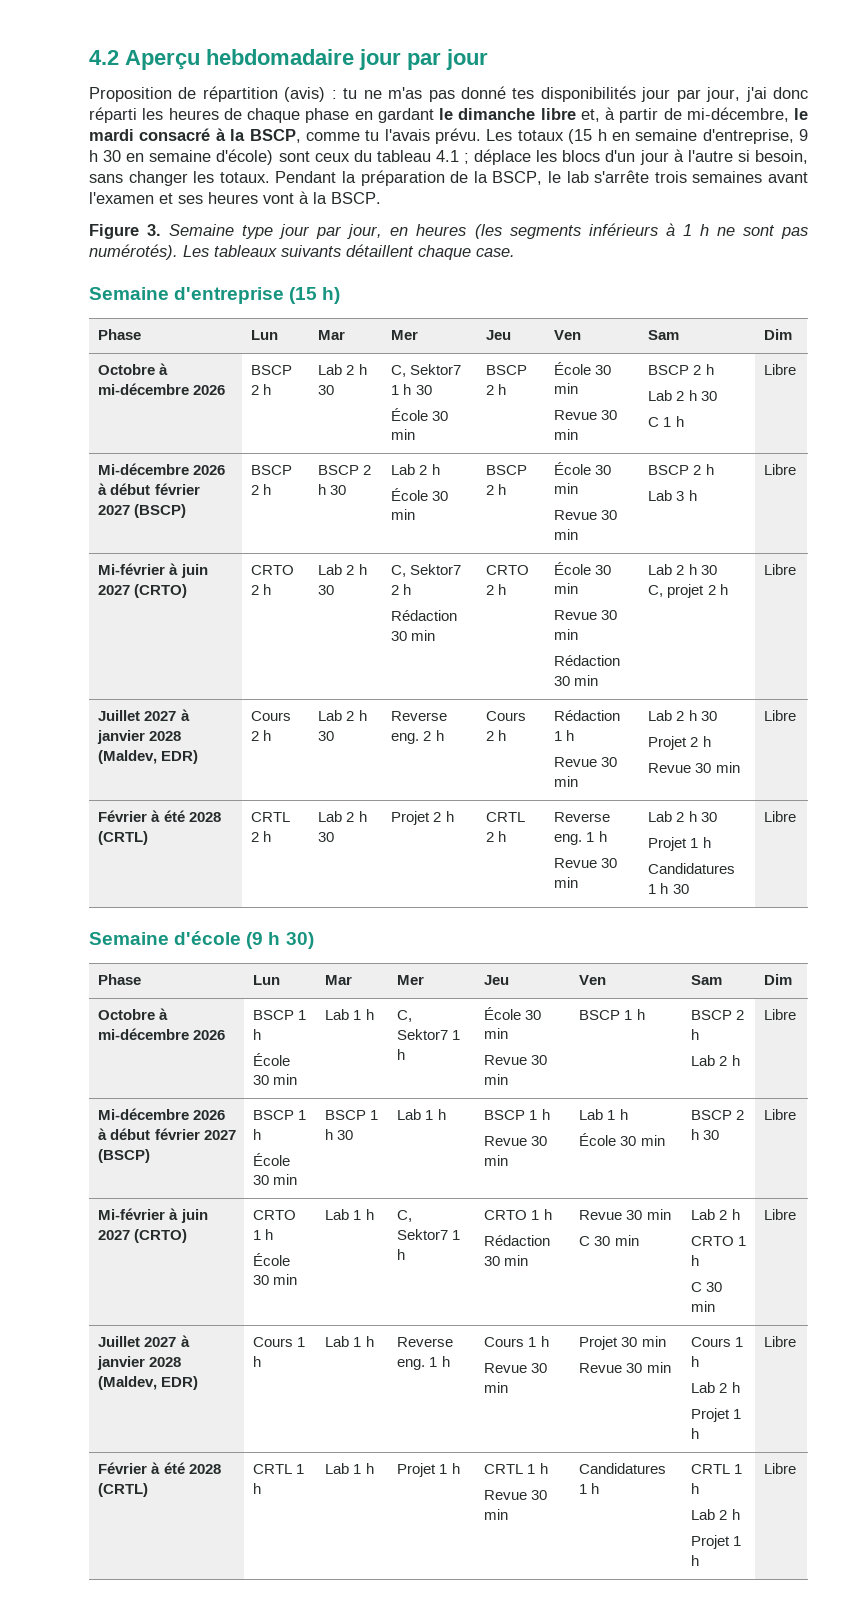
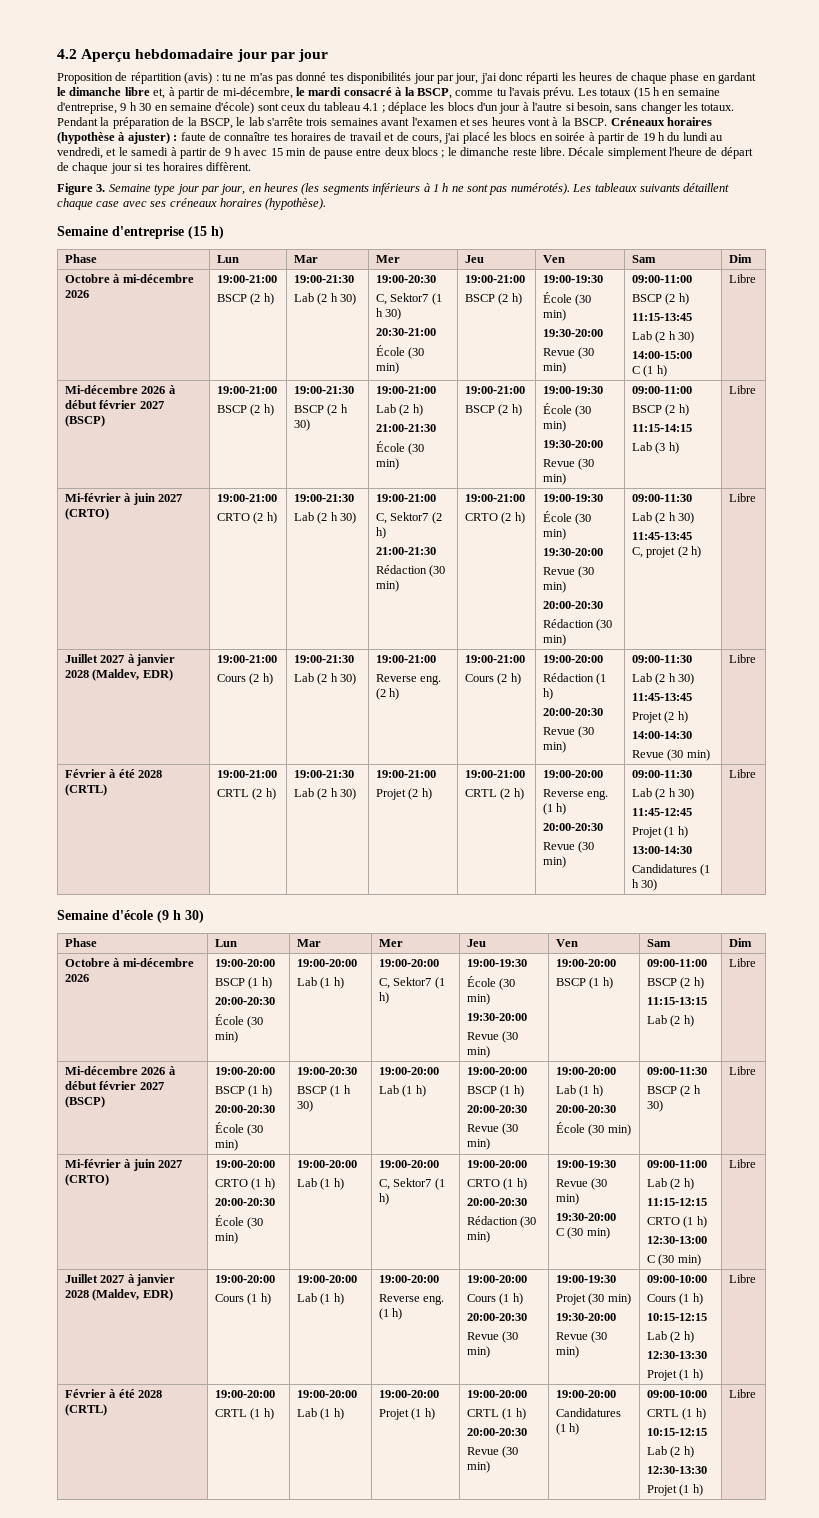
(381, 198) none -> [610,117,712,126] [57,132,724,144] [57,147,753,159] [57,162,252,174] Créneaux horaires (hypothèse à ajuster) : faute de connaître tes horaires de travail et de cours, j'ai placé les blocs en soirée à partir de 19 h du lundi au vendredi, et le samedi à partir de 9 h avec 15 min de pause entre deux blocs ; le dimanche reste libre. Décale simplement l'heure de départ de chaque jour si tes horaires diffèrent.
[476,248,515,257] case. -> [96,198,327,210] case avec ses créneaux horaires (hypothèse).
[251,365,293,375] [251,384,272,395] [318,364,367,375] [318,385,335,395] [391,364,462,377] [391,384,432,395] [391,408,449,421] [391,429,416,440] [486,365,528,375] [486,384,507,395] [554,362,612,375] [554,383,579,394] [554,410,618,420] [554,429,579,440] [648,364,714,375] [648,390,717,401] [648,416,684,427] [764,364,797,375] [98,463,226,475] [98,483,200,495] [98,504,187,518] [251,465,293,475] [251,484,272,495] [318,465,372,475] [318,484,347,495] [391,464,440,475] [391,488,449,501] [391,509,416,520] [486,465,528,475] [486,484,507,495] [554,462,612,475] [554,483,579,494] [554,510,618,520] [554,529,579,540] [648,464,714,475] [648,490,697,501] [764,464,797,475] [98,563,208,578] [98,584,188,598] [251,565,295,575] [251,584,272,595] [318,564,367,575] [318,585,335,595] [391,564,462,577] [391,584,412,595] [391,610,458,621] [391,630,436,641] [486,565,530,575] [486,584,507,595] [554,562,612,575] [554,583,579,594] [554,610,618,620] [554,629,579,640] [554,655,621,666] [554,675,599,686] [648,564,717,575] BSCP 2 h | Lab 2 h 30 | C, Sektor7 1 h 30 // École 30 min | BSCP 2 h | École 30 min // Revue 30 min | BSCP 2 h // Lab 2 h 30 // C 1 h | Libre // Mi-décembre 2026 à début février 2027 (BSCP) | BSCP 2 h | BSCP 2 h 30 | Lab 2 h // École 30 min | BSCP 2 h | École 30 min // Revue 30 min | BSCP 2 h // Lab 3 h | Libre // Mi-février à juin 2027 (CRTO) | CRTO 2 h | Lab 2 h 30 | C, Sektor7 2 h // Rédaction 30 min | CRTO 2 h | École 30 min // Revue 30 min // Rédaction 30 min | Lab 2 h 30 -> [216,275,277,283] [216,293,274,305] [293,275,354,283] [293,293,357,305] [375,275,436,283] [375,293,442,305] [375,308,402,320] [375,328,436,336] [375,345,425,359] [375,362,399,374] [464,275,525,283] [464,293,522,305] [542,275,603,283] [542,292,592,306] [542,309,566,321] [542,329,603,337] [542,347,595,359] [542,362,566,374] [631,275,692,283] [631,293,689,305] [631,313,692,321] [631,331,695,343] [631,351,692,359] [631,365,667,377] [728,274,756,283] [64,385,176,394] [64,400,164,409] [64,415,105,427] [216,386,277,394] [216,404,274,416] [293,386,354,394] [293,404,348,416] [293,419,310,431] [375,386,436,394] [375,404,423,416] [375,424,436,432] [375,441,425,455] [375,458,399,470] [464,386,525,394] [464,404,522,416] [542,386,603,394] [542,403,592,417] [542,420,566,432] [542,440,603,448] [542,458,595,470] [542,473,566,485] [631,386,692,394] [631,404,689,416] [631,424,692,432] [631,442,679,454] [728,385,756,394] [64,493,183,505] [64,508,109,520] [216,494,277,502] [216,512,277,524] [293,494,354,502] [293,512,357,524] [375,494,436,502] [375,512,442,524] [375,527,386,539] [375,547,436,555] [375,565,446,577] [375,580,399,592] [464,494,525,502] [464,512,525,524] [542,494,603,502] [542,511,592,525] [542,528,566,540] [542,548,603,556] [542,566,595,578] [542,581,566,593] [542,601,603,609] [542,619,613,631] [542,634,566,646] [631,494,692,502] [631,512,695,524] [631,532,692,540] 19:00-21:00 // BSCP (2 h) | 19:00-21:30 // Lab (2 h 30) | 19:00-20:30 // C, Sektor7 (1 h 30) // 20:30-21:00 // École (30 min) | 19:00-21:00 // BSCP (2 h) | 19:00-19:30 // École (30 min) // 19:30-20:00 // Revue (30 min) | 09:00-11:00 // BSCP (2 h) // 11:15-13:45 // Lab (2 h 30) // 14:00-15:00 // C (1 h) | Libre // Mi-décembre 2026 à début février 2027 (BSCP) | 19:00-21:00 // BSCP (2 h) | 19:00-21:30 // BSCP (2 h 30) | 19:00-21:00 // Lab (2 h) // 21:00-21:30 // École (30 min) | 19:00-21:00 // BSCP (2 h) | 19:00-19:30 // École (30 min) // 19:30-20:00 // Revue (30 min) | 09:00-11:00 // BSCP (2 h) // 11:15-14:15 // Lab (3 h) | Libre // Mi-février à juin 2027 (CRTO) | 19:00-21:00 // CRTO (2 h) | 19:00-21:30 // Lab (2 h 30) | 19:00-21:00 // C, Sektor7 (2 h) // 21:00-21:30 // Rédaction (30 min) | 19:00-21:00 // CRTO (2 h) | 19:00-19:30 // École (30 min) // 19:30-20:00 // Revue (30 min) // 20:00-20:30 // Rédaction (30 min) | 09:00-11:30 // Lab (2 h 30) // 11:45-13:45
[707,584,728,595] [764,564,797,575] [98,709,190,721] [97,730,182,744] [98,750,199,764] [251,711,292,721] [251,730,272,741] [318,710,367,721] [318,731,335,741] [391,711,448,721] [391,730,444,744] [486,711,527,721] [486,730,507,741] [554,710,621,721] [554,730,575,741] [554,757,618,767] [554,776,579,787] [648,710,717,721] [648,736,711,750] [648,762,740,773] [764,710,797,721] [98,810,221,822] [98,831,149,845] [251,812,291,822] [251,831,272,842] [318,811,367,822] [318,832,335,842] [391,811,454,825] [486,812,526,822] [486,831,507,842] [554,812,611,822] [554,831,607,845] [554,858,618,868] [554,877,579,888] [648,811,717,822] [648,837,711,851] [648,863,736,874] [648,883,689,894] 2 h | Libre // Juillet 2027 à janvier 2028 (Maldev, EDR) | Cours 2 h | Lab 2 h 30 | Reverse eng. 2 h | Cours 2 h | Rédaction 1 h // Revue 30 min | Lab 2 h 30 // Projet 2 h // Revue 30 min | Libre // Février à été 2028 (CRTL) | CRTL 2 h | Lab 2 h 30 | Projet 2 h | CRTL 2 h | Reverse eng. 1 h // Revue 30 min | Lab 2 h 30 // Projet 1 h // Candidatures 1 h 30 -> [677,546,702,558] [728,493,756,502] [64,654,176,666] [64,669,173,681] [216,655,277,663] [216,673,273,685] [293,655,354,663] [293,673,357,685] [375,655,436,663] [375,674,442,685] [375,688,400,700] [464,655,525,663] [464,673,521,685] [542,655,603,663] [542,673,607,685] [542,688,553,700] [542,708,603,716] [542,726,595,738] [542,741,566,753] [631,655,692,663] [631,673,695,685] [631,693,692,701] [631,711,688,723] [631,731,692,739] [631,749,710,761] [728,654,756,663] [64,769,163,778] [64,784,107,796] [216,770,277,778] [216,788,276,800] [293,770,354,778] [293,788,357,800] [375,770,436,778] [375,788,432,800] [464,770,525,778] [464,788,524,800] [542,770,603,778] [542,789,609,800] [542,803,567,815] [542,823,603,831] [542,841,595,853] [542,856,566,868] [631,770,692,778] [631,788,695,800] [631,808,692,816] [631,826,688,838] [631,846,692,854] [631,864,711,876] [631,879,658,891] (2 h) | Libre // Juillet 2027 à janvier 2028 (Maldev, EDR) | 19:00-21:00 // Cours (2 h) | 19:00-21:30 // Lab (2 h 30) | 19:00-21:00 // Reverse eng. (2 h) | 19:00-21:00 // Cours (2 h) | 19:00-20:00 // Rédaction (1 h) // 20:00-20:30 // Revue (30 min) | 09:00-11:30 // Lab (2 h 30) // 11:45-13:45 // Projet (2 h) // 14:00-14:30 // Revue (30 min) | Libre // Février à été 2028 (CRTL) | 19:00-21:00 // CRTL (2 h) | 19:00-21:30 // Lab (2 h 30) | 19:00-21:00 // Projet (2 h) | 19:00-21:00 // CRTL (2 h) | 19:00-20:00 // Reverse eng. (1 h) // 20:00-20:30 // Revue (30 min) | 09:00-11:30 // Lab (2 h 30) // 11:45-12:45 // Projet (1 h) // 13:00-14:30 // Candidatures (1 h 30)
[253,1010,307,1020] [253,1029,262,1040] [253,1053,291,1066] [253,1074,298,1085] [325,1009,374,1020] [397,1010,413,1022] [397,1029,461,1040] [397,1049,406,1060] [484,1007,542,1020] [484,1028,509,1039] [484,1055,548,1065] [484,1074,509,1085] [579,1009,645,1020] [691,1010,745,1020] [691,1029,700,1040] [691,1055,740,1066] [764,1009,797,1020] [98,1108,226,1120] [98,1128,236,1140] [98,1149,151,1163] [253,1110,307,1120] [253,1129,262,1140] [253,1153,291,1166] [253,1174,298,1185] [325,1110,379,1120] [325,1129,354,1140] [397,1109,446,1120] [484,1109,550,1120] [484,1136,548,1146] [484,1155,509,1166] [579,1109,628,1120] [579,1133,665,1146] [691,1110,745,1120] [691,1129,720,1140] [764,1109,797,1120] [98,1208,208,1223] [98,1229,188,1243] [253,1210,297,1220] [253,1229,274,1240] [253,1253,291,1266] [253,1274,298,1285] [325,1209,374,1220] [397,1210,413,1222] [397,1229,461,1240] [397,1249,406,1260] [484,1209,552,1220] [484,1235,551,1246] [484,1255,529,1266] [579,1209,671,1220] [579,1235,639,1246] [691,1209,740,1220] [691,1236,747,1246] [691,1255,700,1266] [691,1282,723,1292] [691,1301,716,1312] [764,1209,797,1220] [98,1335,190,1347] [97,1356,182,1370] [98,1376,199,1390] [253,1337,306,1347] [253,1356,262,1367] [325,1336,374,1347] [397,1337,454,1347] [397,1356,450,1370] [484,1336,549,1347] [484,1363,548,1373] [484,1382,509,1393] [579,1336,666,1350] [579,1362,671,1373] [691,1337,744,1347] [691,1356,700,1367] [691,1382,740,1393] [691,1408,742,1422] [691,1428,700,1439] [764,1336,797,1347] [98,1462,221,1474] [98,1483,149,1497] [253,1464,305,1474] [253,1483,262,1494] [325,1463,374,1474] [397,1463,460,1477] [484,1463,548,1474] [484,1490,548,1500] [484,1509,509,1520] [579,1463,667,1474] [579,1483,600,1494] [691,1464,743,1474] [691,1483,700,1494] [691,1509,740,1520] [691,1535,742,1549] [691,1555,700,1566] BSCP 1 h // École 30 min | Lab 1 h | C, Sektor7 1 h | École 30 min // Revue 30 min | BSCP 1 h | BSCP 2 h // Lab 2 h | Libre // Mi-décembre 2026 à début février 2027 (BSCP) | BSCP 1 h // École 30 min | BSCP 1 h 30 | Lab 1 h | BSCP 1 h // Revue 30 min | Lab 1 h // École 30 min | BSCP 2 h 30 | Libre // Mi-février à juin 2027 (CRTO) | CRTO 1 h // École 30 min | Lab 1 h | C, Sektor7 1 h | CRTO 1 h // Rédaction 30 min | Revue 30 min // C 30 min | Lab 2 h // CRTO 1 h // C 30 min | Libre // Juillet 2027 à janvier 2028 (Maldev, EDR) | Cours 1 h | Lab 1 h | Reverse eng. 1 h | Cours 1 h // Revue 30 min | Projet 30 min // Revue 30 min | Cours 1 h // Lab 2 h // Projet 1 h | Libre // Février à été 2028 (CRTL) | CRTL 1 h | Lab 1 h | Projet 1 h | CRTL 1 h // Revue 30 min | Candidatures 1 h | CRTL 1 h // Lab 2 h // Projet 1 h -> [214,959,275,967] [214,977,272,989] [214,997,275,1005] [214,1014,264,1028] [214,1031,238,1043] [296,959,357,967] [296,977,344,989] [378,959,439,967] [378,977,445,989] [378,992,389,1004] [466,959,527,967] [466,976,516,990] [466,993,490,1005] [466,1013,527,1021] [466,1031,519,1043] [466,1046,490,1058] [555,959,616,967] [555,977,613,989] [646,959,707,967] [646,977,704,989] [646,997,707,1005] [646,1015,694,1027] [728,958,756,967] [64,1066,176,1075] [64,1081,164,1090] [64,1096,105,1108] [214,1067,275,1075] [214,1085,272,1097] [214,1105,275,1113] [214,1122,264,1136] [214,1139,238,1151] [296,1067,357,1075] [296,1085,351,1097] [296,1100,313,1112] [378,1067,439,1075] [378,1085,426,1097] [466,1067,527,1075] [466,1085,524,1097] [466,1105,527,1113] [466,1123,519,1135] [466,1138,490,1150] [555,1067,616,1075] [555,1085,603,1097] [555,1105,616,1113] [555,1122,631,1136] [646,1067,707,1075] [646,1085,701,1097] [646,1100,663,1112] [728,1066,756,1075] [64,1159,183,1171] [64,1174,109,1186] [214,1160,275,1168] [214,1178,275,1190] [214,1198,275,1206] [214,1215,264,1229] [214,1232,238,1244] [296,1160,357,1168] [296,1178,344,1190] [378,1160,439,1168] [378,1178,445,1190] [378,1193,389,1205] [466,1160,527,1168] [466,1178,527,1190] [466,1198,527,1206] [466,1216,537,1228] [466,1231,490,1243] [555,1160,616,1168] [555,1178,608,1190] [555,1193,579,1205] [555,1213,616,1221] [555,1227,610,1239] [646,1160,707,1168] [646,1178,694,1190] [646,1198,707,1206] [646,1216,707,1228] [646,1236,707,1244] [646,1254,701,1266] [728,1159,756,1168] [64,1274,176,1286] [64,1289,173,1301] [214,1275,275,1283] [214,1293,271,1305] [296,1275,357,1283] [296,1293,344,1305] [378,1275,439,1283] [378,1294,445,1305] [378,1308,403,1320] [466,1275,527,1283] [466,1293,523,1305] [466,1313,527,1321] [466,1331,519,1343] [466,1346,490,1358] [555,1275,616,1283] [555,1293,631,1305] [555,1313,616,1321] [555,1331,608,1343] [555,1346,579,1358] [646,1275,707,1283] [646,1293,703,1305] [646,1313,707,1321] [646,1331,694,1343] [646,1351,707,1359] [646,1369,703,1381] [728,1274,756,1283] [64,1389,163,1398] [64,1404,107,1416] [214,1390,275,1398] [214,1408,274,1420] [296,1390,357,1398] [296,1408,344,1420] [378,1390,439,1398] [378,1408,435,1420] [466,1390,527,1398] [466,1408,526,1420] [466,1428,527,1436] [466,1446,519,1458] [466,1461,490,1473] [555,1390,616,1398] [555,1408,621,1417] [555,1423,580,1435] [646,1390,707,1398] [646,1408,706,1420] [646,1428,707,1436] [646,1446,694,1458] [646,1466,707,1474] [646,1484,703,1496] 19:00-20:00 // BSCP (1 h) // 20:00-20:30 // École (30 min) | 19:00-20:00 // Lab (1 h) | 19:00-20:00 // C, Sektor7 (1 h) | 19:00-19:30 // École (30 min) // 19:30-20:00 // Revue (30 min) | 19:00-20:00 // BSCP (1 h) | 09:00-11:00 // BSCP (2 h) // 11:15-13:15 // Lab (2 h) | Libre // Mi-décembre 2026 à début février 2027 (BSCP) | 19:00-20:00 // BSCP (1 h) // 20:00-20:30 // École (30 min) | 19:00-20:30 // BSCP (1 h 30) | 19:00-20:00 // Lab (1 h) | 19:00-20:00 // BSCP (1 h) // 20:00-20:30 // Revue (30 min) | 19:00-20:00 // Lab (1 h) // 20:00-20:30 // École (30 min) | 09:00-11:30 // BSCP (2 h 30) | Libre // Mi-février à juin 2027 (CRTO) | 19:00-20:00 // CRTO (1 h) // 20:00-20:30 // École (30 min) | 19:00-20:00 // Lab (1 h) | 19:00-20:00 // C, Sektor7 (1 h) | 19:00-20:00 // CRTO (1 h) // 20:00-20:30 // Rédaction (30 min) | 19:00-19:30 // Revue (30 min) // 19:30-20:00 // C (30 min) | 09:00-11:00 // Lab (2 h) // 11:15-12:15 // CRTO (1 h) // 12:30-13:00 // C (30 min) | Libre // Juillet 2027 à janvier 2028 (Maldev, EDR) | 19:00-20:00 // Cours (1 h) | 19:00-20:00 // Lab (1 h) | 19:00-20:00 // Reverse eng. (1 h) | 19:00-20:00 // Cours (1 h) // 20:00-20:30 // Revue (30 min) | 19:00-19:30 // Projet (30 min) // 19:30-20:00 // Revue (30 min) | 09:00-10:00 // Cours (1 h) // 10:15-12:15 // Lab (2 h) // 12:30-13:30 // Projet (1 h) | Libre // Février à été 2028 (CRTL) | 19:00-20:00 // CRTL (1 h) | 19:00-20:00 // Lab (1 h) | 19:00-20:00 // Projet (1 h) | 19:00-20:00 // CRTL (1 h) // 20:00-20:30 // Revue (30 min) | 19:00-20:00 // Candidatures (1 h) | 09:00-10:00 // CRTL (1 h) // 10:15-12:15 // Lab (2 h) // 12:30-13:30 // Projet (1 h)

